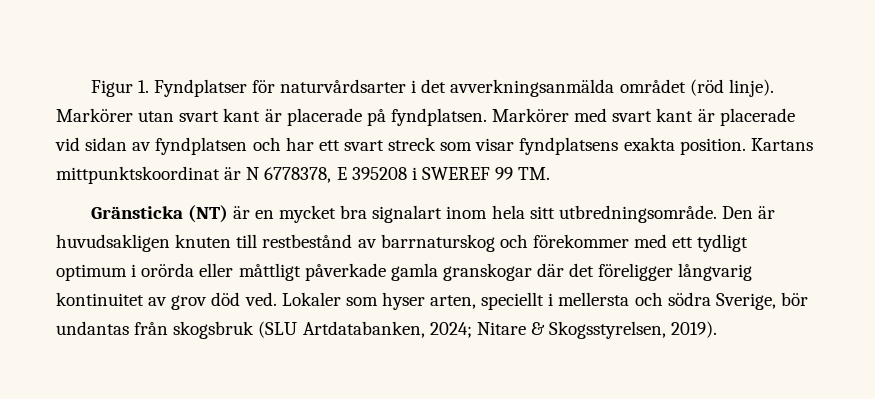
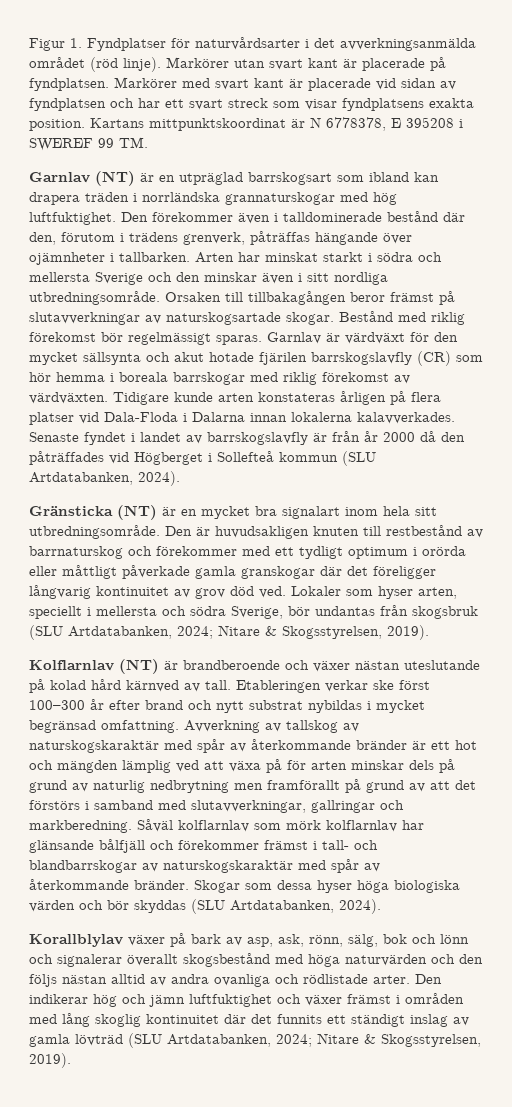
(551, 173) none -> [29,171,439,186] [29,192,397,205] [29,211,465,225] [29,231,412,245] [29,252,442,265] [29,272,388,285] [29,291,455,305] [29,311,465,325] [29,332,458,345] [29,351,483,366] [29,372,410,385] [29,391,441,405] [29,412,455,425] [29,431,465,445] [29,451,376,466] [29,471,180,486] // Garnlav (NT) är en utpräglad barrskogsart som ibland kan drapera träden i norrländska grannaturskogar med hög luftfuktighet. Den förekommer även i talldominerade bestånd där den, förutom i trädens grenverk, påträffas hängande över ojämnheter i tallbarken. Arten har minskat starkt i södra och mellersta Sverige och den minskar även i sitt nordliga utbredningsområde. Orsaken till tillbakagången beror främst på slutavverkningar av naturskogsartade skogar. Bestånd med riklig förekomst bör regelmässigt sparas. Garnlav är värdväxt för den mycket sällsynta och akut hotade fjärilen barrskogslavfly (CR) som hör hemma i boreala barrskogar med riklig förekomst av värdväxten. Tidigare kunde arten konstateras årligen på flera platser vid Dala-Floda i Dalarna innan lokalerna kalavverkades. Senaste fyndet i landet av barrskogslavfly är från år 2000 då den påträffades vid Högberget i Sollefteå kommun (SLU Artdatabanken, 2024).
(718, 329) none -> [29,659,480,674] [29,679,430,693] [29,699,425,713] [29,720,359,733] [29,739,477,753] [29,759,455,773] [29,779,476,793] [29,800,404,813] [29,819,424,833] [29,839,378,853] [29,859,380,873] [29,879,460,893] [29,899,381,914] [29,933,469,947] [29,953,483,967] [29,974,442,987] [29,993,464,1007] [29,1013,469,1027] [29,1033,481,1048] [29,1053,71,1068] // Kolflarnlav (NT) är brandberoende och växer nästan uteslutande på kolad hård kärnved av tall. Etableringen verkar ske först 100–300 år efter brand och nytt substrat nybildas i mycket begränsad omfattning. Avverkning av tallskog av naturskogskaraktär med spår av återkommande bränder är ett hot och mängden lämplig ved att växa på för arten minskar dels på grund av naturlig nedbrytning men framförallt på grund av att det förstörs i samband med slutavverkningar, gallringar och markberedning. Såväl kolflarnlav som mörk kolflarnlav har glänsande bålfjäll och förekommer främst i tall- och blandbarrskogar av naturskogskaraktär med spår av återkommande bränder. Skogar som dessa hyser höga biologiska värden och bör skyddas (SLU Artdatabanken, 2024). // Korallblylav växer på bark av asp, ask, rönn, sälg, bok och lönn och signalerar överallt skogsbestånd med höga naturvärden och den följs nästan alltid av andra ovanliga och rödlistade arter. Den indikerar hög och jämn luftfuktighet och växer främst i områden med lång skoglig kontinuitet där det funnits ett ständigt inslag av gamla lövträd (SLU Artdatabanken, 2024; Nitare & Skogsstyrelsen, 2019).

